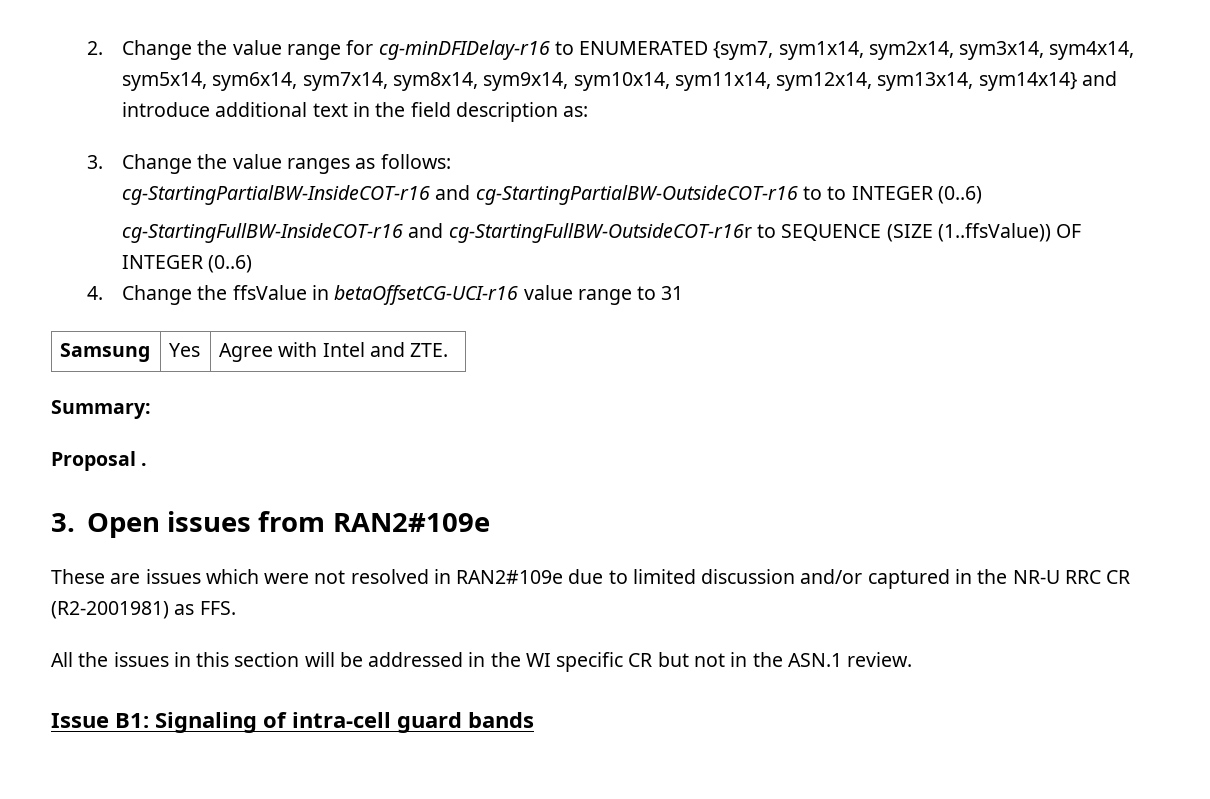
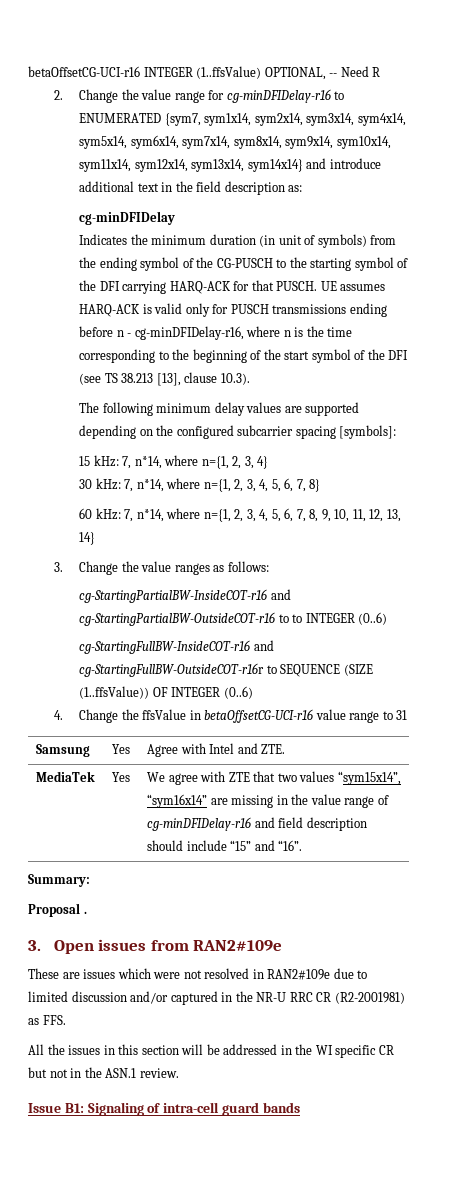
(86, 48) none -> [28,66,381,80] betaOffsetCG-UCI-r16 INTEGER (1..ffsValue) OPTIONAL, -- Need R //
(589, 111) none -> [79,211,176,225] [79,234,397,248] [79,257,409,271] [79,280,386,294] [79,303,387,317] [79,326,353,340] [79,349,409,363] [79,372,250,386] [79,402,360,416] [79,425,397,439] [79,455,269,469] [79,478,321,492] [79,508,401,522] [79,532,96,545] // cg-minDFIDelay // Indicates the minimum duration (in unit of symbols) from the ending symbol of the CG-PUSCH to the starting symbol of the DFI carrying HARQ-ACK for that PUSCH. UE assumes HARQ-ACK is valid only for PUSCH transmissions ending before n - cg-minDFIDelay-r16, where n is the time corresponding to the beginning of the start symbol of the DFI (see TS 38.213 [13], clause 10.3). // The following minimum delay values are supported depending on the configured subcarrier spacing [symbols]: // 15 kHz: 7, n*14, where n={1, 2, 3, 4} // 30 kHz: 7, n*14, where n={1, 2, 3, 4, 5, 6, 7, 8} // 60 kHz: 7, n*14, where n={1, 2, 3, 4, 5, 6, 7, 8, 9, 10, 11, 12, 13, 14}
(449, 350) none -> [36,771,96,782] [112,772,131,782] [147,771,401,785] [147,794,389,808] [147,817,367,831] [147,840,303,851] // MediaTek | Yes | We agree with ZTE that two values “sym15x14”, “sym16x14” are missing in the value range of cg-minDFIDelay-r16 and field description should include “15” and “16”.

